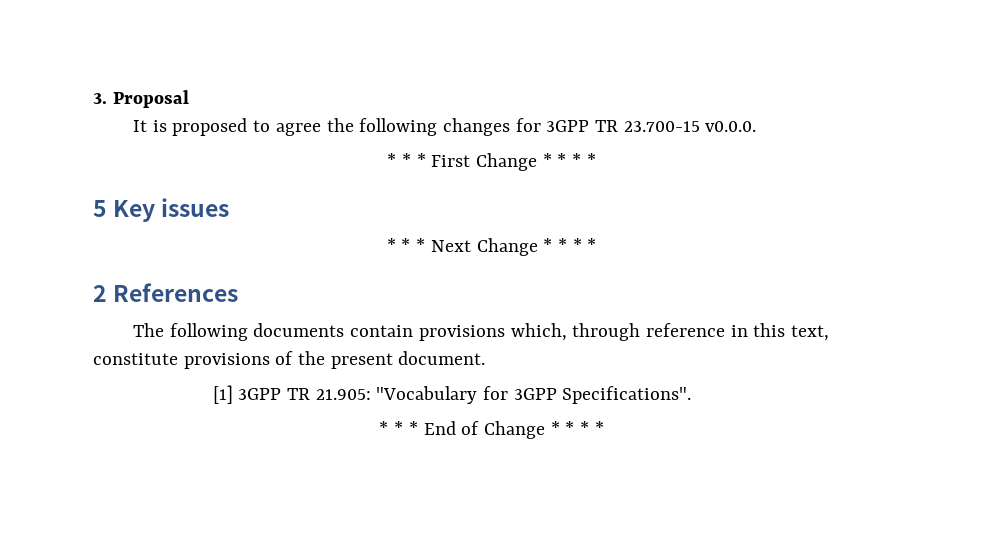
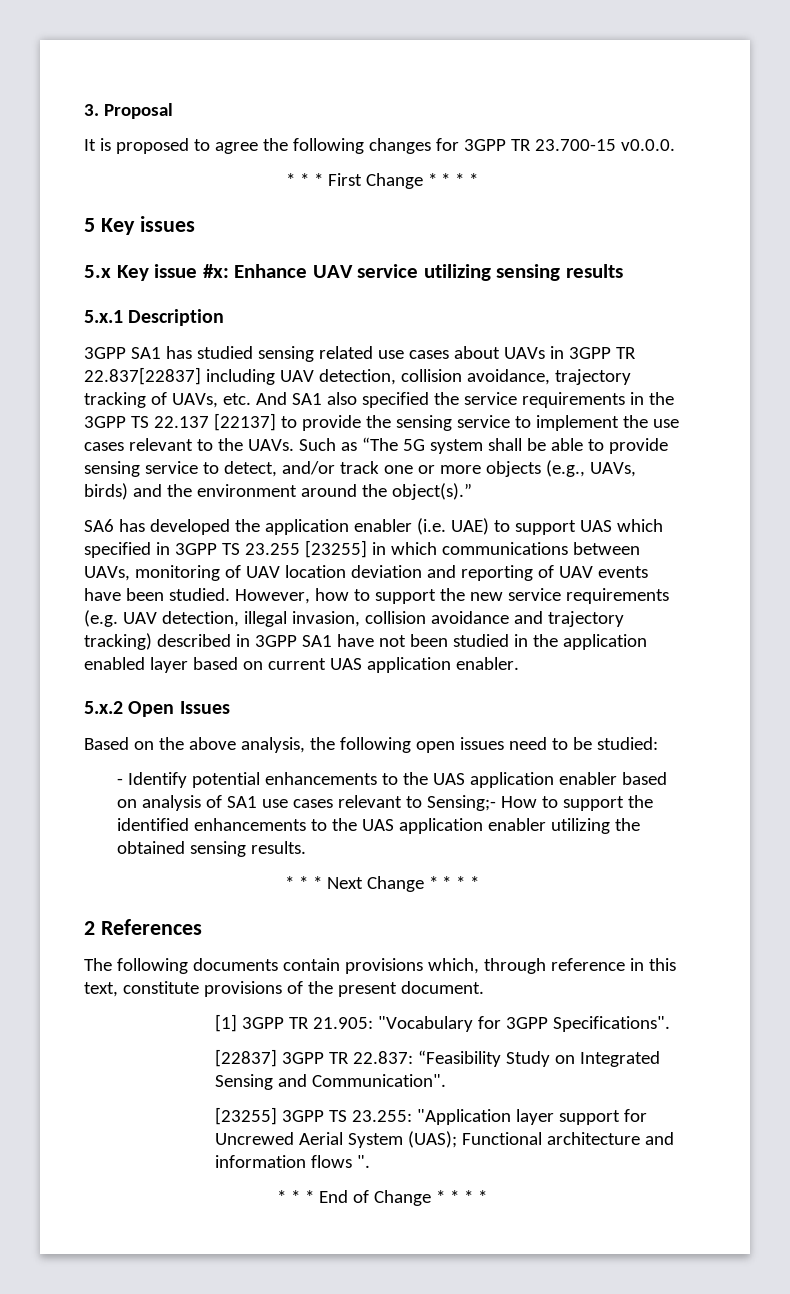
(230, 207) none -> [84,264,623,281] [84,309,225,326] [84,346,636,362] [84,367,631,385] [84,392,674,408] [84,413,679,431] [84,437,668,454] [84,460,636,477] [84,483,472,500] [84,518,663,535] [84,540,640,558] [84,565,648,581] [84,588,669,604] [84,610,624,627] [84,633,647,650] [84,657,519,673] [84,701,230,717] [84,737,658,753] [116,772,667,788] [116,795,653,811] [116,818,640,834] [116,841,306,857] // 5.x Key issue #x: Enhance UAV service utilizing sensing results // 5.x.1 Description // 3GPP SA1 has studied sensing related use cases about UAVs in 3GPP TR 22.837[22837] including UAV detection, collision avoidance, trajectory tracking of UAVs, etc. And SA1 also specified the service requirements in the 3GPP TS 22.137 [22137] to provide the sensing service to implement the use cases relevant to the UAVs. Such as “The 5G system shall be able to provide sensing service to detect, and/or track one or more objects (e.g., UAVs, birds) and the environment around the object(s).” // SA6 has developed the application enabler (i.e. UAE) to support UAS which specified in 3GPP TS 23.255 [23255] in which communications between UAVs, monitoring of UAV location deviation and reporting of UAV events have been studied. However, how to support the new service requirements (e.g. UAV detection, illegal invasion, collision avoidance and trajectory tracking) described in 3GPP SA1 have not been studied in the application enabled layer based on current UAS application enabler. // 5.x.2 Open Issues // Based on the above analysis, the following open issues need to be studied: // - Identify potential enhancements to the UAS application enabler based on analysis of SA1 use cases relevant to Sensing;- How to support the identified enhancements to the UAS application enabler utilizing the obtained sensing results.
(692, 395) none -> [215,1049,661,1067] [215,1074,447,1090] [215,1107,648,1125] [215,1131,675,1148] [215,1155,371,1168] // [22837] 3GPP TR 22.837: “Feasibility Study on Integrated Sensing and Communication". // [23255] 3GPP TS 23.255: "Application layer support for Uncrewed Aerial System (UAS); Functional architecture and information flows ".

